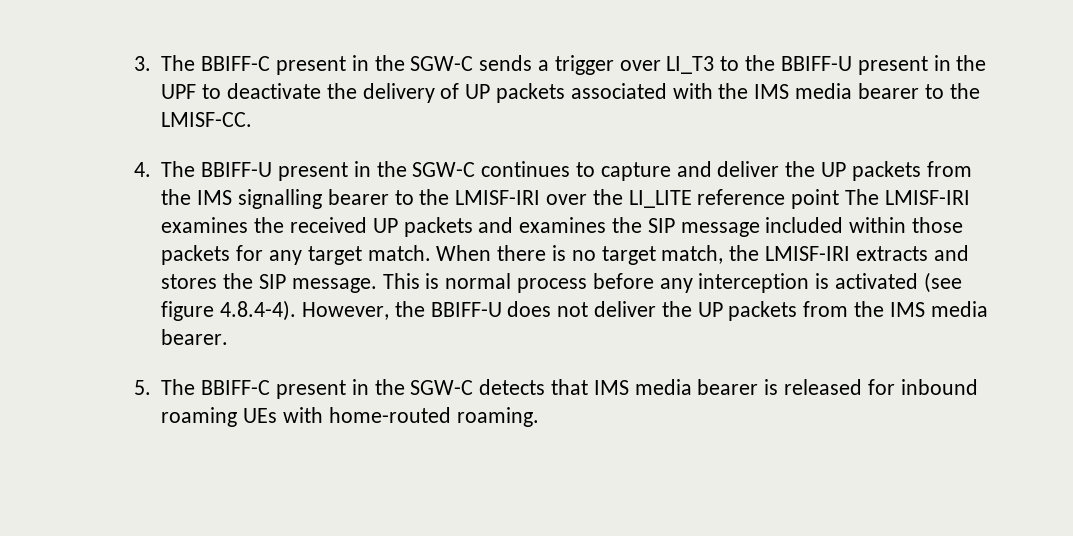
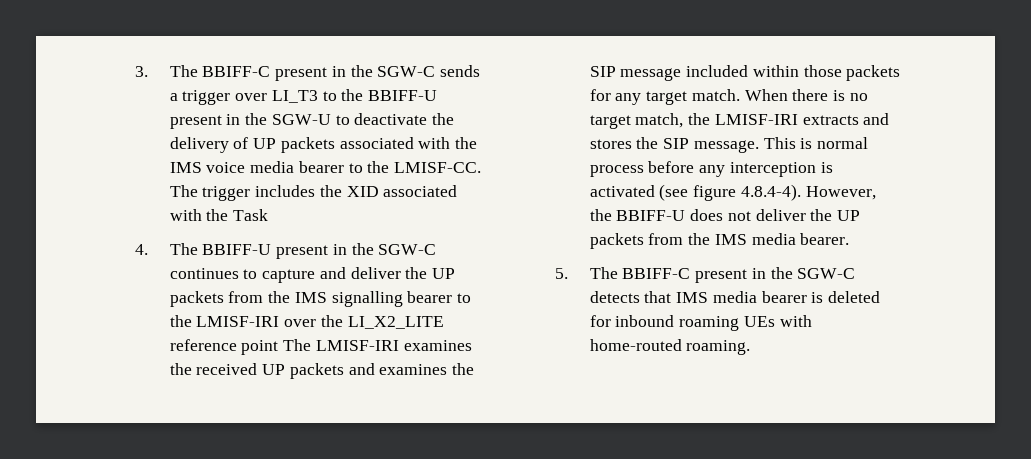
[161,84,197,99] UPF -> [271,114,331,125] SGW-U
(790, 91) none -> [206,162,246,173] voice
(253, 119) none -> [169,185,458,201] [169,209,269,221] The trigger includes the XID associated with the Task
[628,190,692,208] LI_LITE -> [347,316,444,329] LI_X2_LITE
[784,379,863,395] released -> [828,291,881,303] deleted

